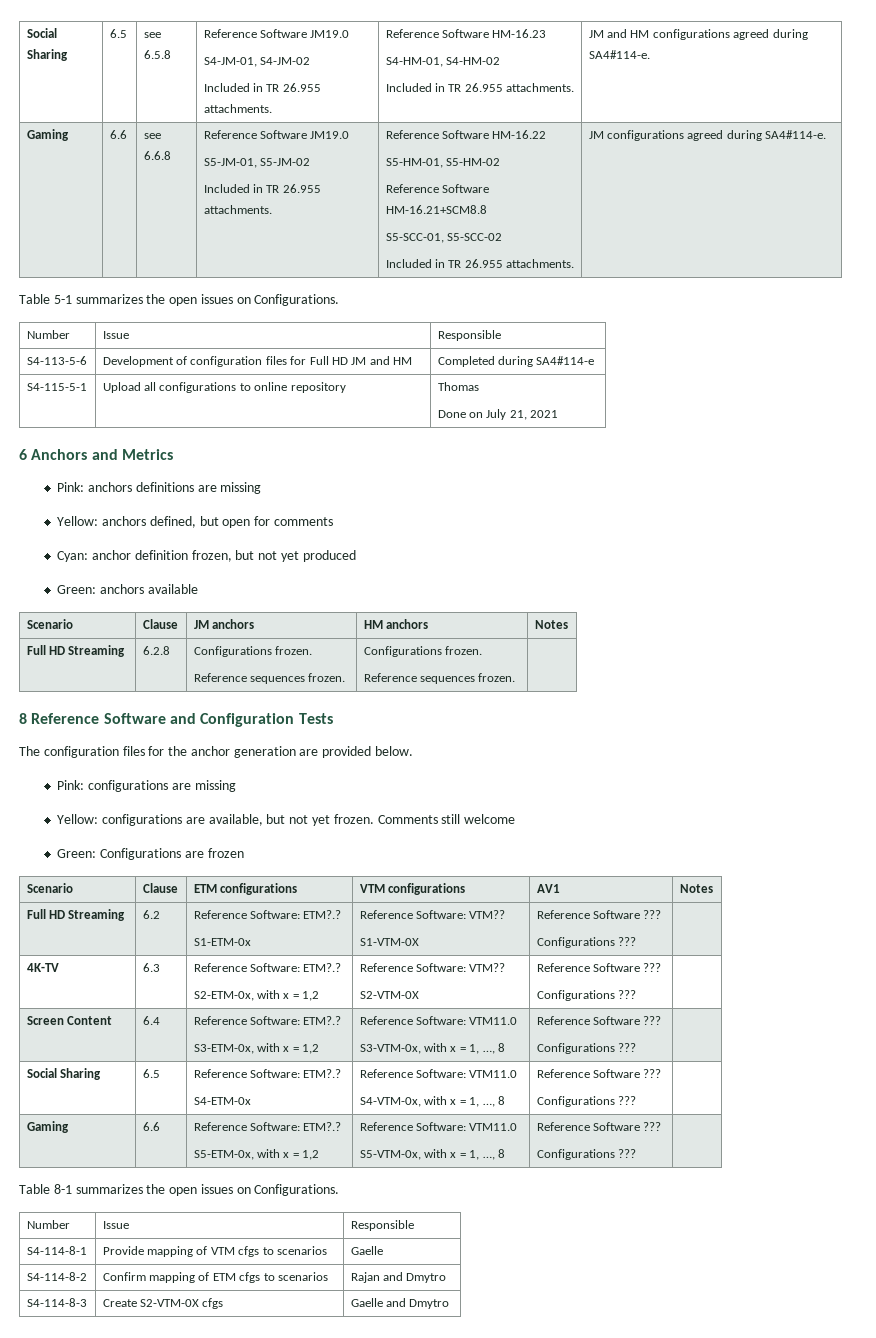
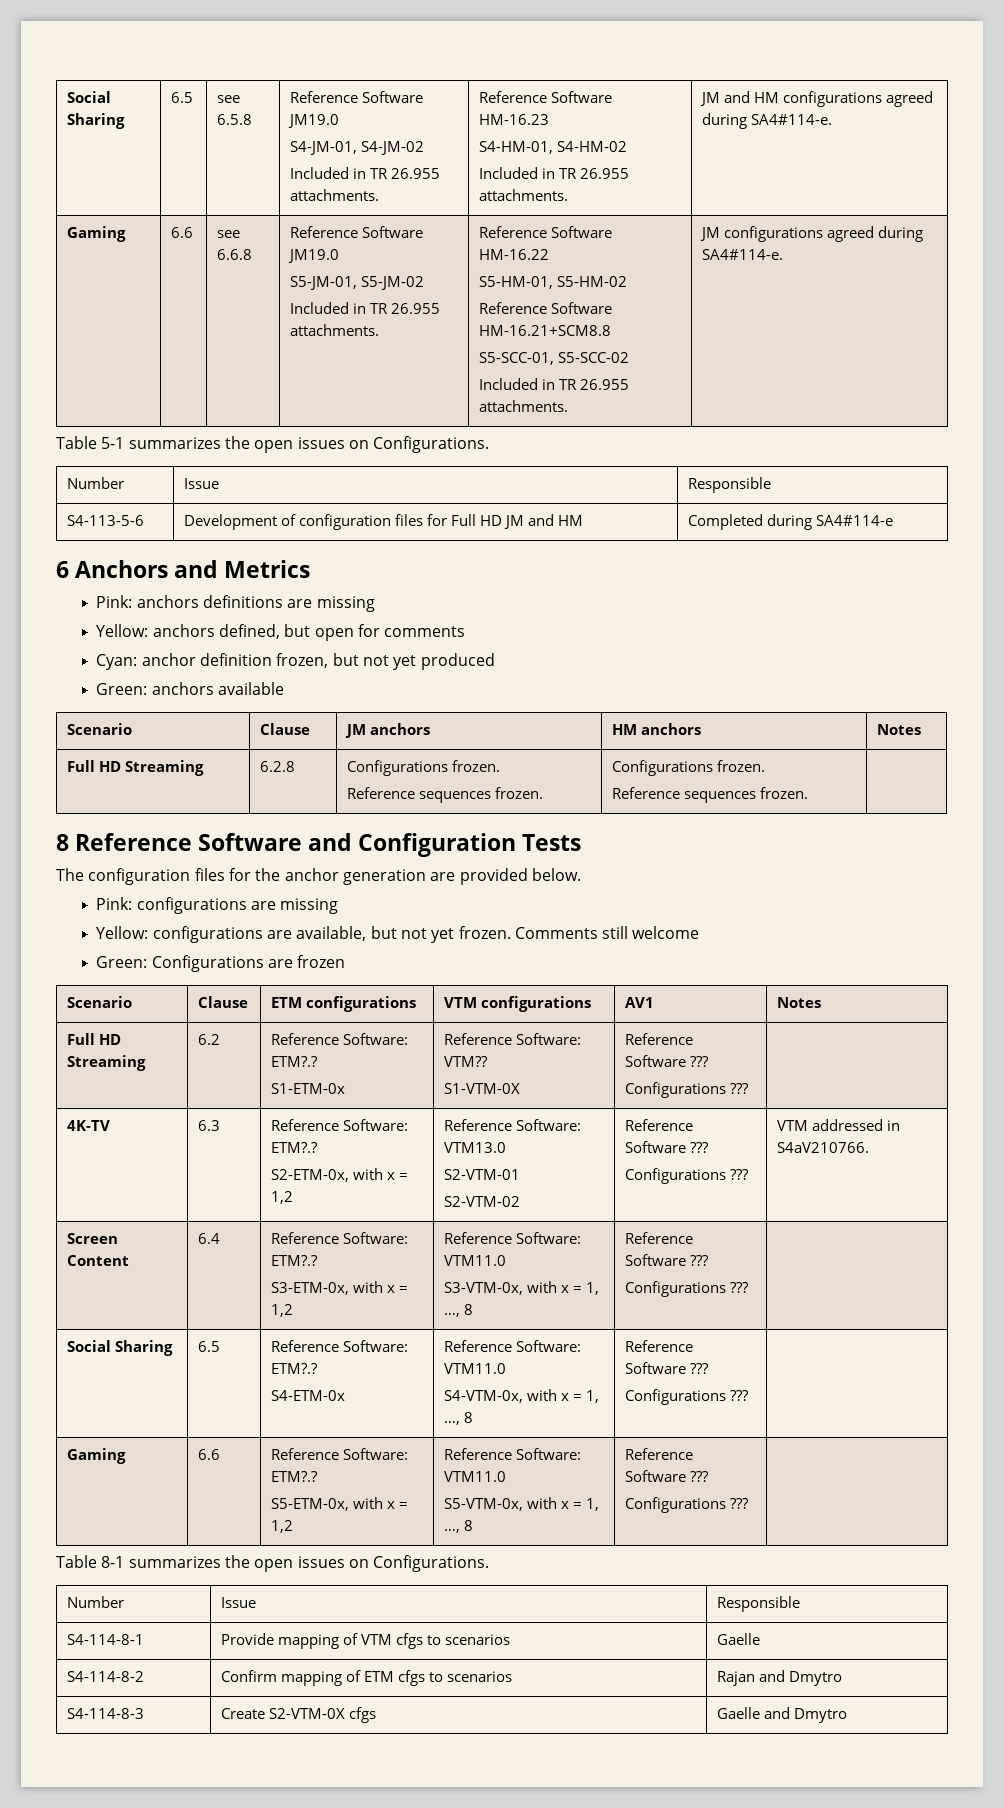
[26,383,87,391] [102,382,346,393] [437,382,479,391] [437,409,559,420] // S4-115-5-1 | Upload all configurations to online repository | Thomas // Done on July 21, 2021 -> (894, 520) none
[469,963,506,972] [359,991,419,999] [536,963,662,972] [536,990,637,1001] VTM?? // S2-VTM-0X | Reference Software ??? // Configurations ??? | -> [444,1142,507,1153] [444,1169,521,1180] [444,1196,521,1207] [625,1119,694,1131] [625,1141,710,1153] [625,1168,750,1184] [777,1119,901,1131] [777,1142,870,1153] VTM13.0 // S2-VTM-01 // S2-VTM-02 | Reference Software ??? // Configurations ??? | VTM addressed in S4aV210766.

